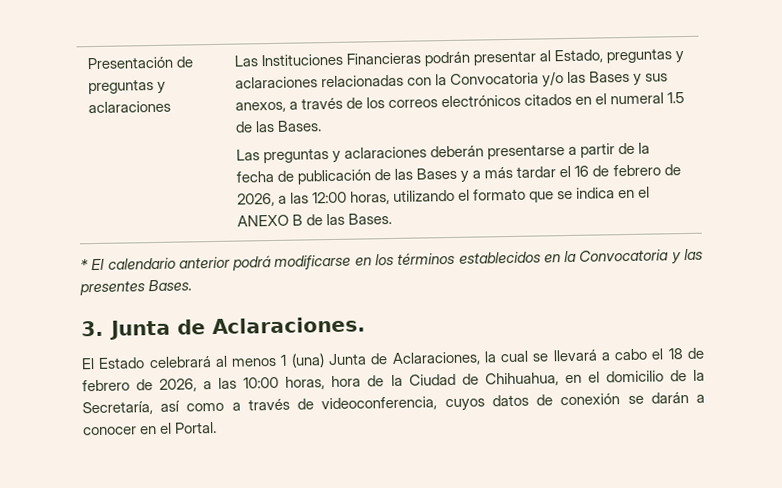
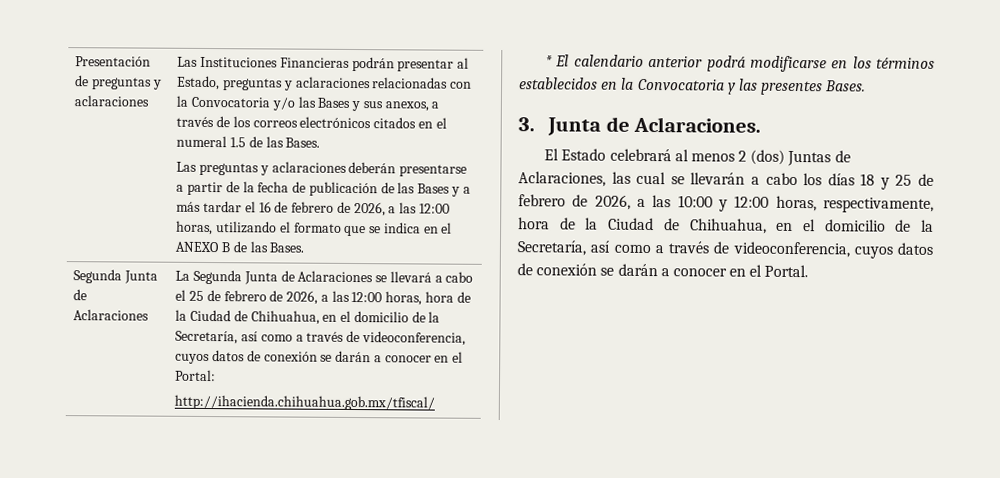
(393, 218) none -> [73,269,158,284] [73,289,88,301] [73,309,150,321] [175,269,474,285] [175,289,471,306] [175,309,441,325] [175,330,466,346] [175,350,464,365] [175,369,217,382] [174,394,436,411] // Segunda Junta de Aclaraciones | La Segunda Junta de Aclaraciones se llevará a cabo el 25 de febrero de 2026, a las 12:00 horas, hora de la Ciudad de Chihuahua, en el domicilio de la Secretaría, así como a través de videoconferencia, cuyos datos de conexión se darán a conocer en el Portal: // http://ihacienda.chihuahua.gob.mx/tfiscal/
[280,353,367,368] 1 (una) Junta -> [738,149,832,167] 2 (dos) Juntas
[483,351,497,363] la -> [611,171,631,184] las
[552,348,683,362] llevará a cabo el 18 -> [690,172,913,190] llevarán a cabo los días 18 y 25
[285,376,326,390] horas, -> [718,195,934,213] y 12:00 horas, respectivamente,

